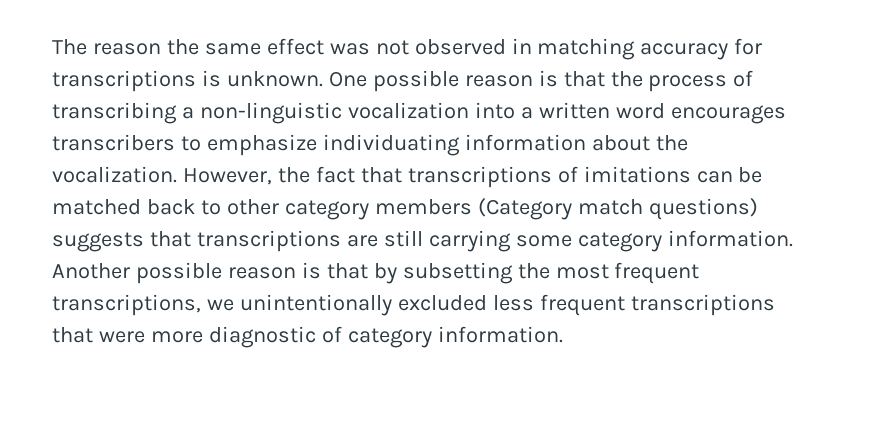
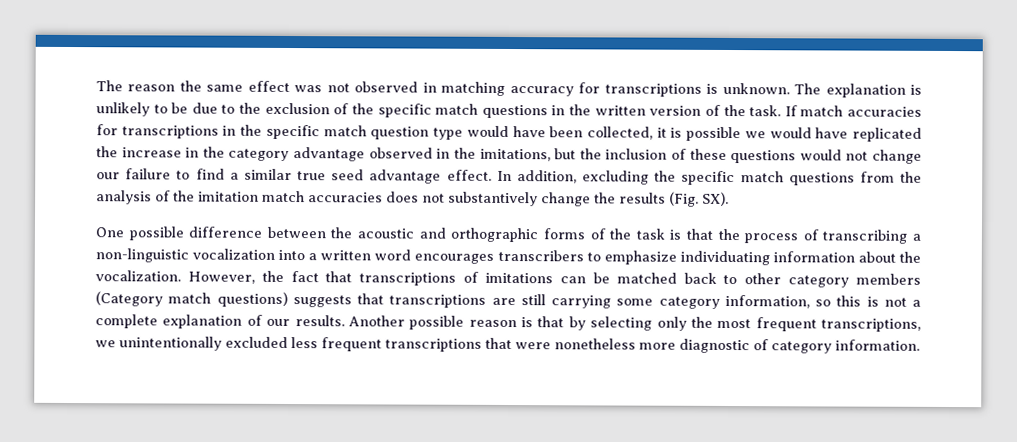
[328,70,533,92] One possible reason -> [794,83,923,98] [96,102,922,119] [96,124,922,142] [96,146,922,164] [96,168,922,186] [96,190,729,207] [95,226,665,243] The explanation is unlikely to be due to the exclusion of the specific match questions in the written version of the task. If match accuracies for transcriptions in the specific match question type would have been collected, it is possible we would have replicated the increase in the category advantage observed in the imitations, but the inclusion of these questions would not change our failure to find a similar true seed advantage effect. In addition, excluding the specific match questions from the analysis of the imitation match accuracies does not substantively change the results (Fig. SX). // One possible difference between the acoustic and orthographic forms of the task
[667,230,793,247] information. -> [724,294,921,309] [95,314,345,329] information, so this is not a complete explanation of our results.
[402,262,513,284] subsetting -> [590,316,687,331] selecting only
(145, 337) none -> [554,338,636,350] nonetheless

